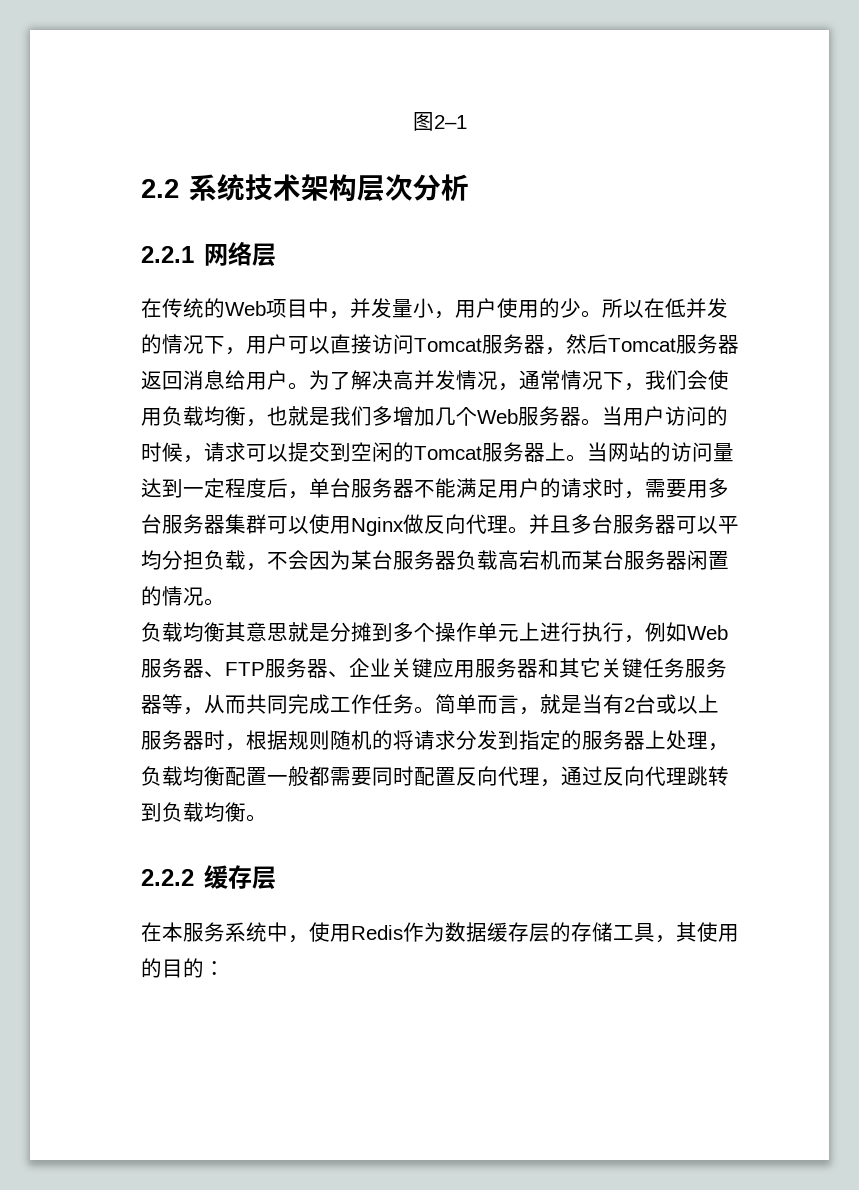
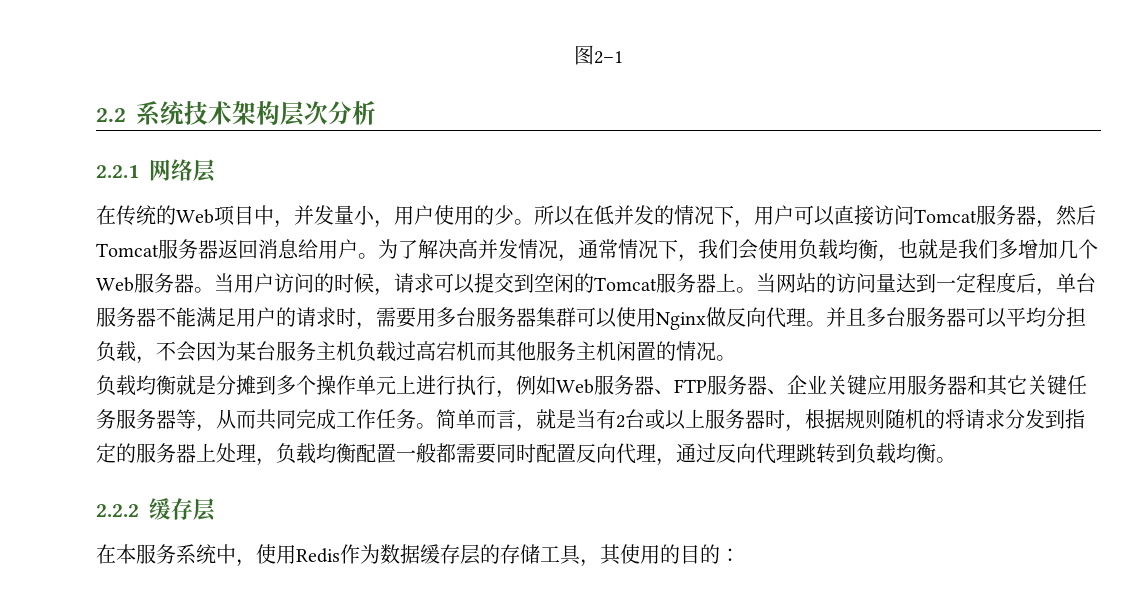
[435,550,687,570] 器负载高宕机而某台服务器 -> [316,341,616,362] 主机负载过高宕机而其他服务主机
[225,622,288,642] 其意思 -> (176, 385) none

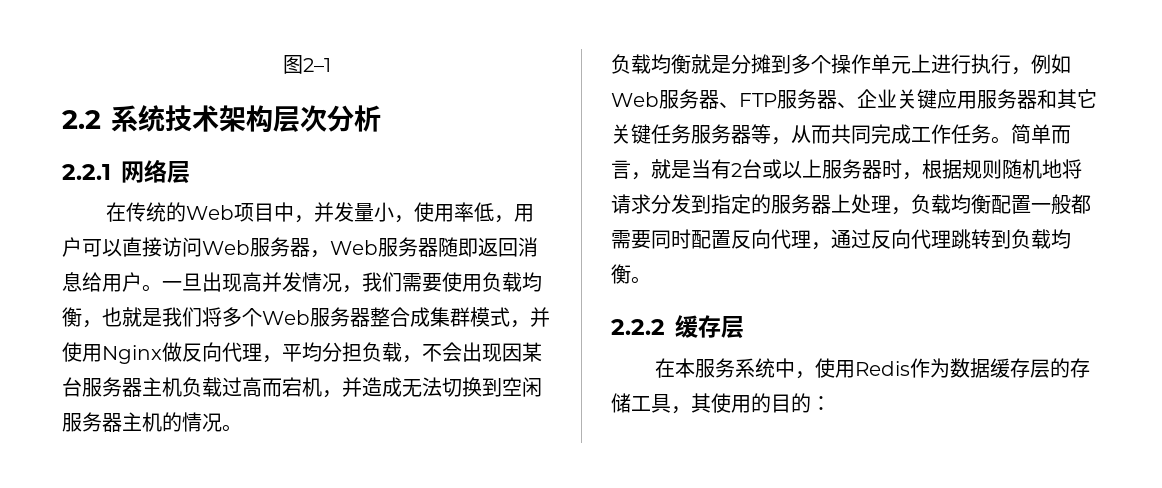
[394,205,734,226] 用户使用的少。所以在低并发的情况下 -> [413,202,494,222] 使用率低
[914,209,977,223] Tomcat -> [202,240,250,255] Web
[1056,205,1096,226] [96,239,218,259] 然后Tomcat服务器 -> [330,237,478,257] Web服务器随即
[378,239,458,259] 为了解决 -> [162,272,242,292] 一旦出现
[578,239,758,262] 通常情况下，我们会 -> [362,272,442,292] 我们需要
[998,239,1078,259] 多增加几 -> [202,307,242,327] 将多
[194,272,1096,296] [96,307,617,330] 。当用户访问的时候，请求可以提交到空闲的Tomcat服务器上。当网站的访问量达到一定程度后，单台服务器不能满足用户的请求时，需要用多台服务器集群可以 -> [370,307,550,328] 整合成集群模式，并
[806,307,1007,328] 。并且多台服务器可以 -> [262,355,282,363] ，
[196,341,236,361] 因为 -> [462,342,522,362] 出现因
(316, 351) none -> [122,378,142,397] 器
[436,341,656,362] 宕机而其他服务主机闲置 -> [262,377,542,398] [62,412,162,432] 而宕机，并造成无法切换到空闲服务器主机
[925,409,945,429] 的 -> [1042,159,1062,178] 地

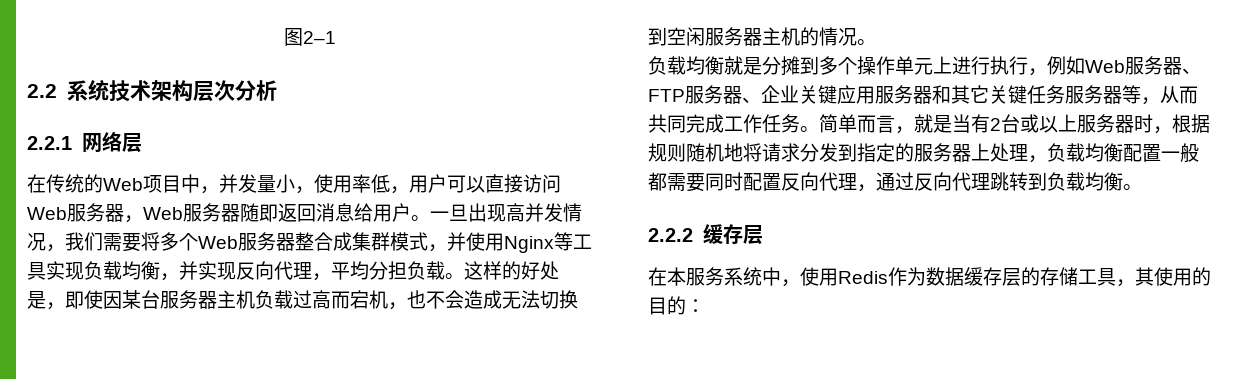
[442,272,542,292] [62,307,202,328] 使用负载均衡，也就是我们 -> (141, 242) none
[162,342,182,362] 做 -> [554,232,592,251] [27,261,236,281] 等工具实现负载均衡，并实现
[402,342,502,363] ，不会出现 -> [445,261,559,280] [27,290,103,310] 。这样的好处是，即使
[342,377,362,397] 并 -> [407,290,464,309] 也不会

